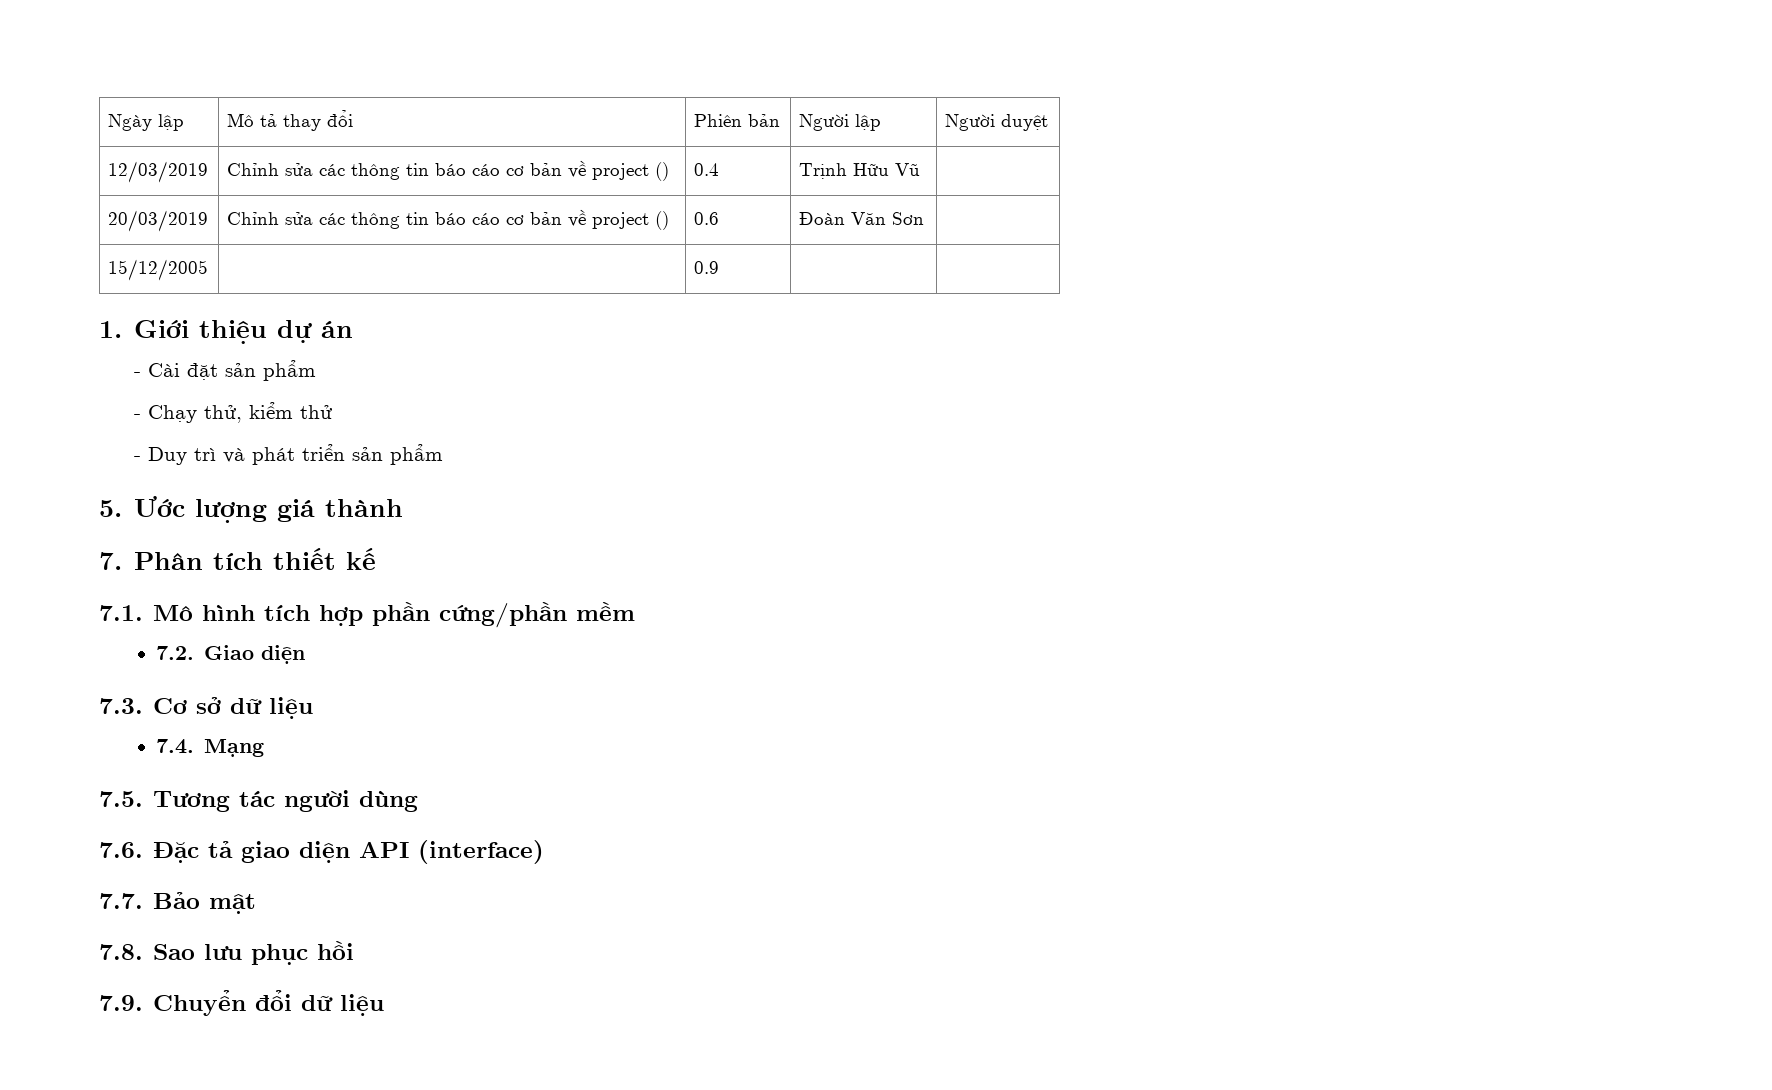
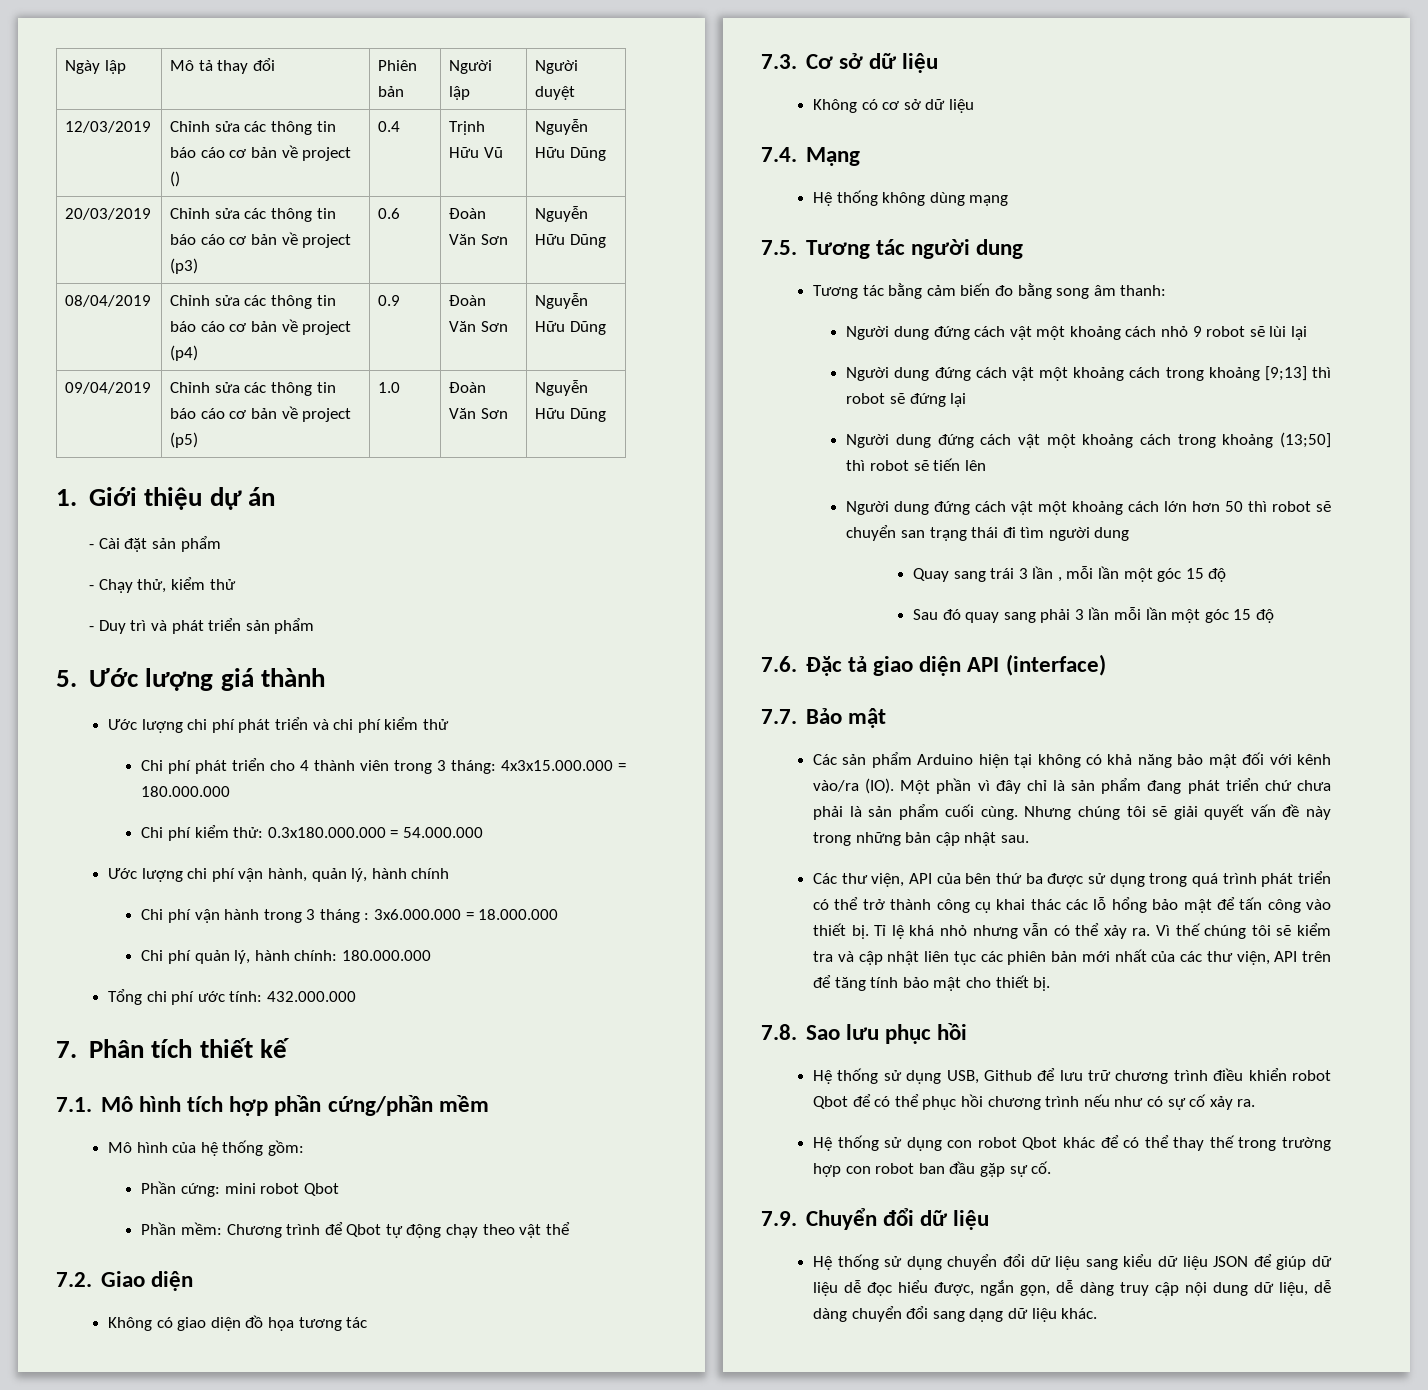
(921, 169) none -> [535,119,589,135] [535,147,606,161] Nguyễn Hữu Dũng
[655,211,670,230] () -> [170,258,199,274] (p3)
[108,259,209,281] [694,261,720,274] // 15/12/2005 | | 0.9 | | -> [535,206,589,222] [535,234,606,248] [65,295,152,307] [170,295,336,309] [170,319,352,335] [170,345,199,361] [378,295,401,306] [449,295,487,306] [449,321,508,332] [535,293,589,309] [535,321,606,335] [65,382,152,394] [170,382,336,396] [170,406,352,422] [170,432,199,448] [378,382,401,393] [449,382,487,393] [449,408,508,419] [535,380,589,396] [535,408,606,422] Nguyễn Hữu Dũng // 08/04/2019 | Chỉnh sửa các thông tin báo cáo cơ bản về project (p4) | 0.9 | Đoàn Văn Sơn | Nguyễn Hữu Dũng // 09/04/2019 | Chỉnh sửa các thông tin báo cáo cơ bản về project (p5) | 1.0 | Đoàn Văn Sơn | Nguyễn Hữu Dũng
(403, 508) none -> [108,717,449,733] [141,758,626,774] [141,786,231,797] [141,825,483,841] [108,868,450,882] [141,909,559,923] [141,950,431,964] [108,989,356,1005] // Ước lượng chi phí phát triển và chi phí kiểm thử // Chi phí phát triển cho 4 thành viên trong 3 tháng: 4x3x15.000.000 = 180.000.000 // Chi phí kiểm thử: 0.3x180.000.000 = 54.000.000 // Ước lượng chi phí vận hành, quản lý, hành chính // Chi phí vận hành trong 3 tháng : 3x6.000.000 = 18.000.000 // Chi phí quản lý, hành chính: 180.000.000 // Tổng chi phí ước tính: 432.000.000
[156,645,306,664] 7.2. Giao diện -> [108,1140,304,1156] [141,1181,339,1197] [141,1222,570,1238] [56,1271,193,1291] [108,1315,368,1331] Mô hình của hệ thống gồm: // Phần cứng: mini robot Qbot // Phần mềm: Chương trình để Qbot tự động chạy theo vật thể // 7.2. Giao diện // Không có giao diện đồ họa tương tác
[156,739,265,757] [99,790,419,812] 7.4. Mạng // 7.5. Tương tác người dùng -> [813,99,974,113] [761,147,860,166] [813,190,1009,206] [761,239,1024,259] [813,283,1167,299] [846,326,1307,340] [846,366,1331,381] [846,393,967,407] [846,432,1331,448] [846,458,986,471] [846,501,1331,515] [846,525,1130,541] [912,566,1227,582] [912,607,1275,623] Không có cơ sở dữ liệu // 7.4. Mạng // Hệ thống không dùng mạng // 7.5. Tương tác người dung // Tương tác bằng cảm biến đo bằng song âm thanh: // Người dung đứng cách vật một khoảng cách nhỏ 9 robot sẽ lùi lại // Người dung đứng cách vật một khoảng cách trong khoảng [9;13] thì robot sẽ đứng lại // Người dung đứng cách vật một khoảng cách trong khoảng (13;50] thì robot sẽ tiến lên // Người dung đứng cách vật một khoảng cách lớn hơn 50 thì robot sẽ chuyển san trạng thái đi tìm người dung // Quay sang trái 3 lần , mỗi lần một góc 15 độ // Sau đó quay sang phải 3 lần mỗi lần một góc 15 độ
(257, 904) none -> [813,752,1331,768] [813,778,1332,794] [813,804,1331,820] [813,832,1029,846] [813,871,1331,887] [813,897,1331,913] [813,923,1331,939] [813,949,1331,965] [813,975,1051,991] // Các sản phẩm Arduino hiện tại không có khả năng bảo mật đối với kênh vào/ra (IO). Một phần vì đây chỉ là sản phẩm đang phát triển chứ chưa phải là sản phẩm cuối cùng. Nhưng chúng tôi sẽ giải quyết vấn đề này trong những bản cập nhật sau. // Các thư viện, API của bên thứ ba được sử dụng trong quá trình phát triển có thể trở thành công cụ khai thác các lỗ hổng bảo mật để tấn công vào thiết bị. Tỉ lệ khá nhỏ nhưng vẫn có thể xảy ra. Vì thế chúng tôi sẽ kiểm tra và cập nhật liên tục các phiên bản mới nhất của các thư viện, API trên để tăng tính bảo mật cho thiết bị.
(355, 950) none -> [813,1068,1331,1084] [813,1094,1256,1110] [813,1135,1331,1151] [813,1161,1052,1177] // Hệ thống sử dụng USB, Github để lưu trữ chương trình điều khiển robot Qbot để có thể phục hồi chương trình nếu như có sự cố xảy ra. // Hệ thống sử dụng con robot Qbot khác để có thể thay thế trong trường hợp con robot ban đầu gặp sự cố.
(385, 1005) none -> [813,1254,1332,1270] [813,1280,1331,1296] [813,1306,1098,1322] // Hệ thống sử dụng chuyển đổi dữ liệu sang kiểu dữ liệu JSON để giúp dữ liệu dễ đọc hiểu được, ngắn gọn, dễ dàng truy cập nội dung dữ liệu, dễ dàng chuyển đổi sang dạng dữ liệu khác.

